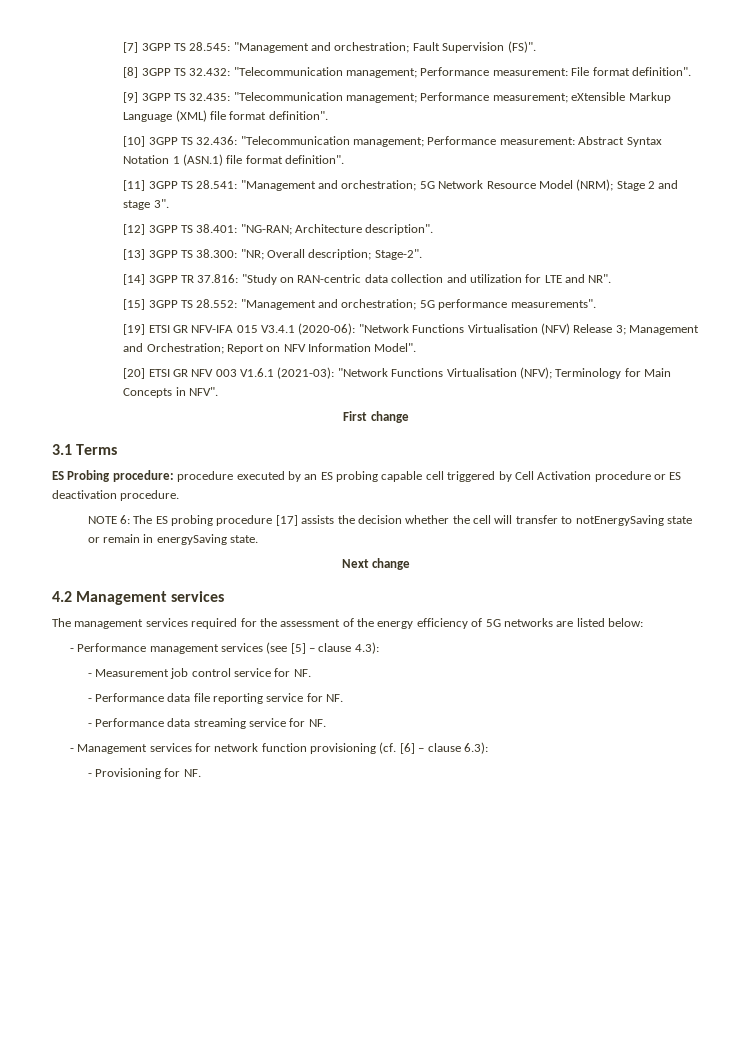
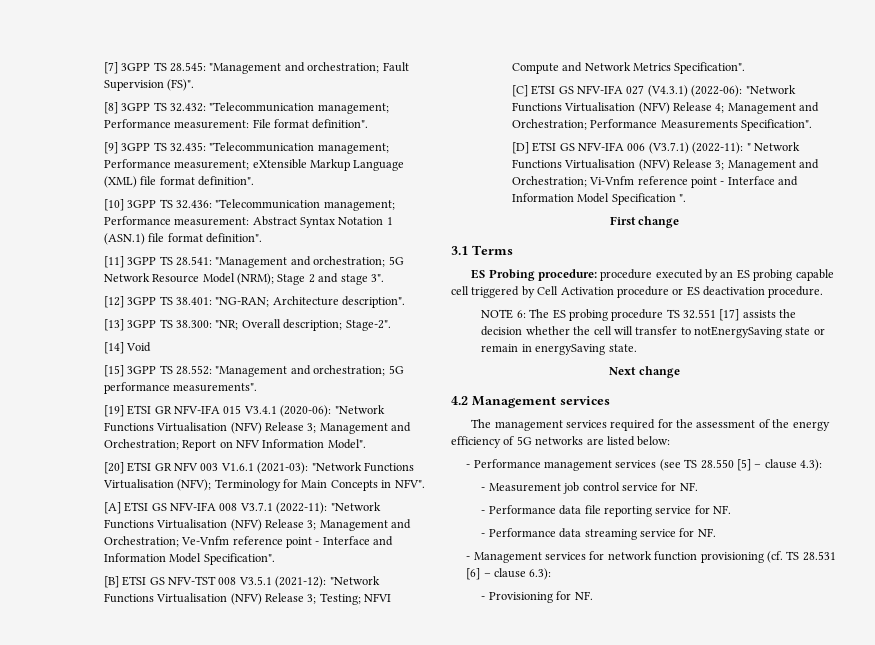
[148,274,612,285] 3GPP TR 37.816: "Study on RAN-centric data collection and utilization for LTE and NR". -> [126,342,152,352] Void
(218, 391) none -> [103,502,381,514] [103,519,412,531] [103,536,394,548] [103,553,275,565] [103,576,380,588] [103,593,392,605] [511,62,746,74] [511,85,796,97] [511,102,820,114] [511,119,813,131] [511,142,800,154] [511,159,820,171] [511,176,799,188] [511,193,687,205] // [A] ETSI GS NFV-IFA 008 V3.7.1 (2022-11): "Network Functions Virtualisation (NFV) Release 3; Management and Orchestration; Ve-Vnfm reference point - Interface and Information Model Specification". // [B] ETSI GS NFV-TST 008 V3.5.1 (2021-12): "Network Functions Virtualisation (NFV) Release 3; Testing; NFVI Compute and Network Metrics Specification". // [C] ETSI GS NFV-IFA 027 (V4.3.1) (2022-06): "Network Functions Virtualisation (NFV) Release 4; Management and Orchestration; Performance Measurements Specification". // [D] ETSI GS NFV-IFA 006 (V3.7.1) (2022-11): " Network Functions Virtualisation (NFV) Release 3; Management and Orchestration; Vi-Vnfm reference point - Interface and Information Model Specification ".
(273, 520) none -> [666,309,717,319] TS 32.551
(288, 648) none -> [684,459,734,469] TS 28.550
(397, 748) none -> [786,551,836,561] TS 28.531

